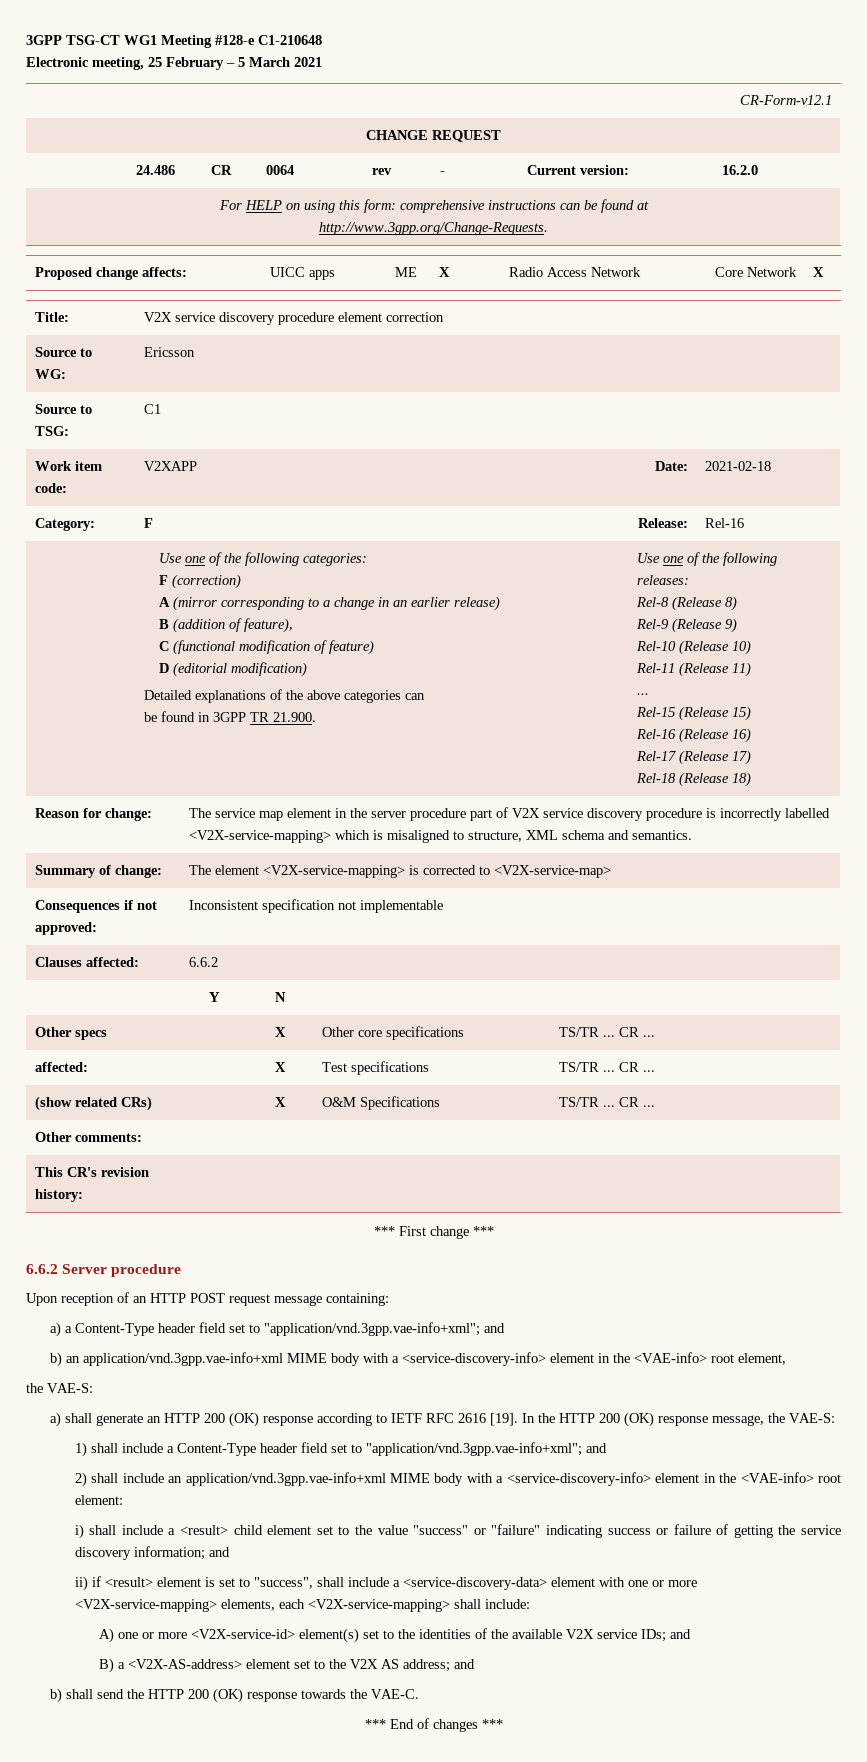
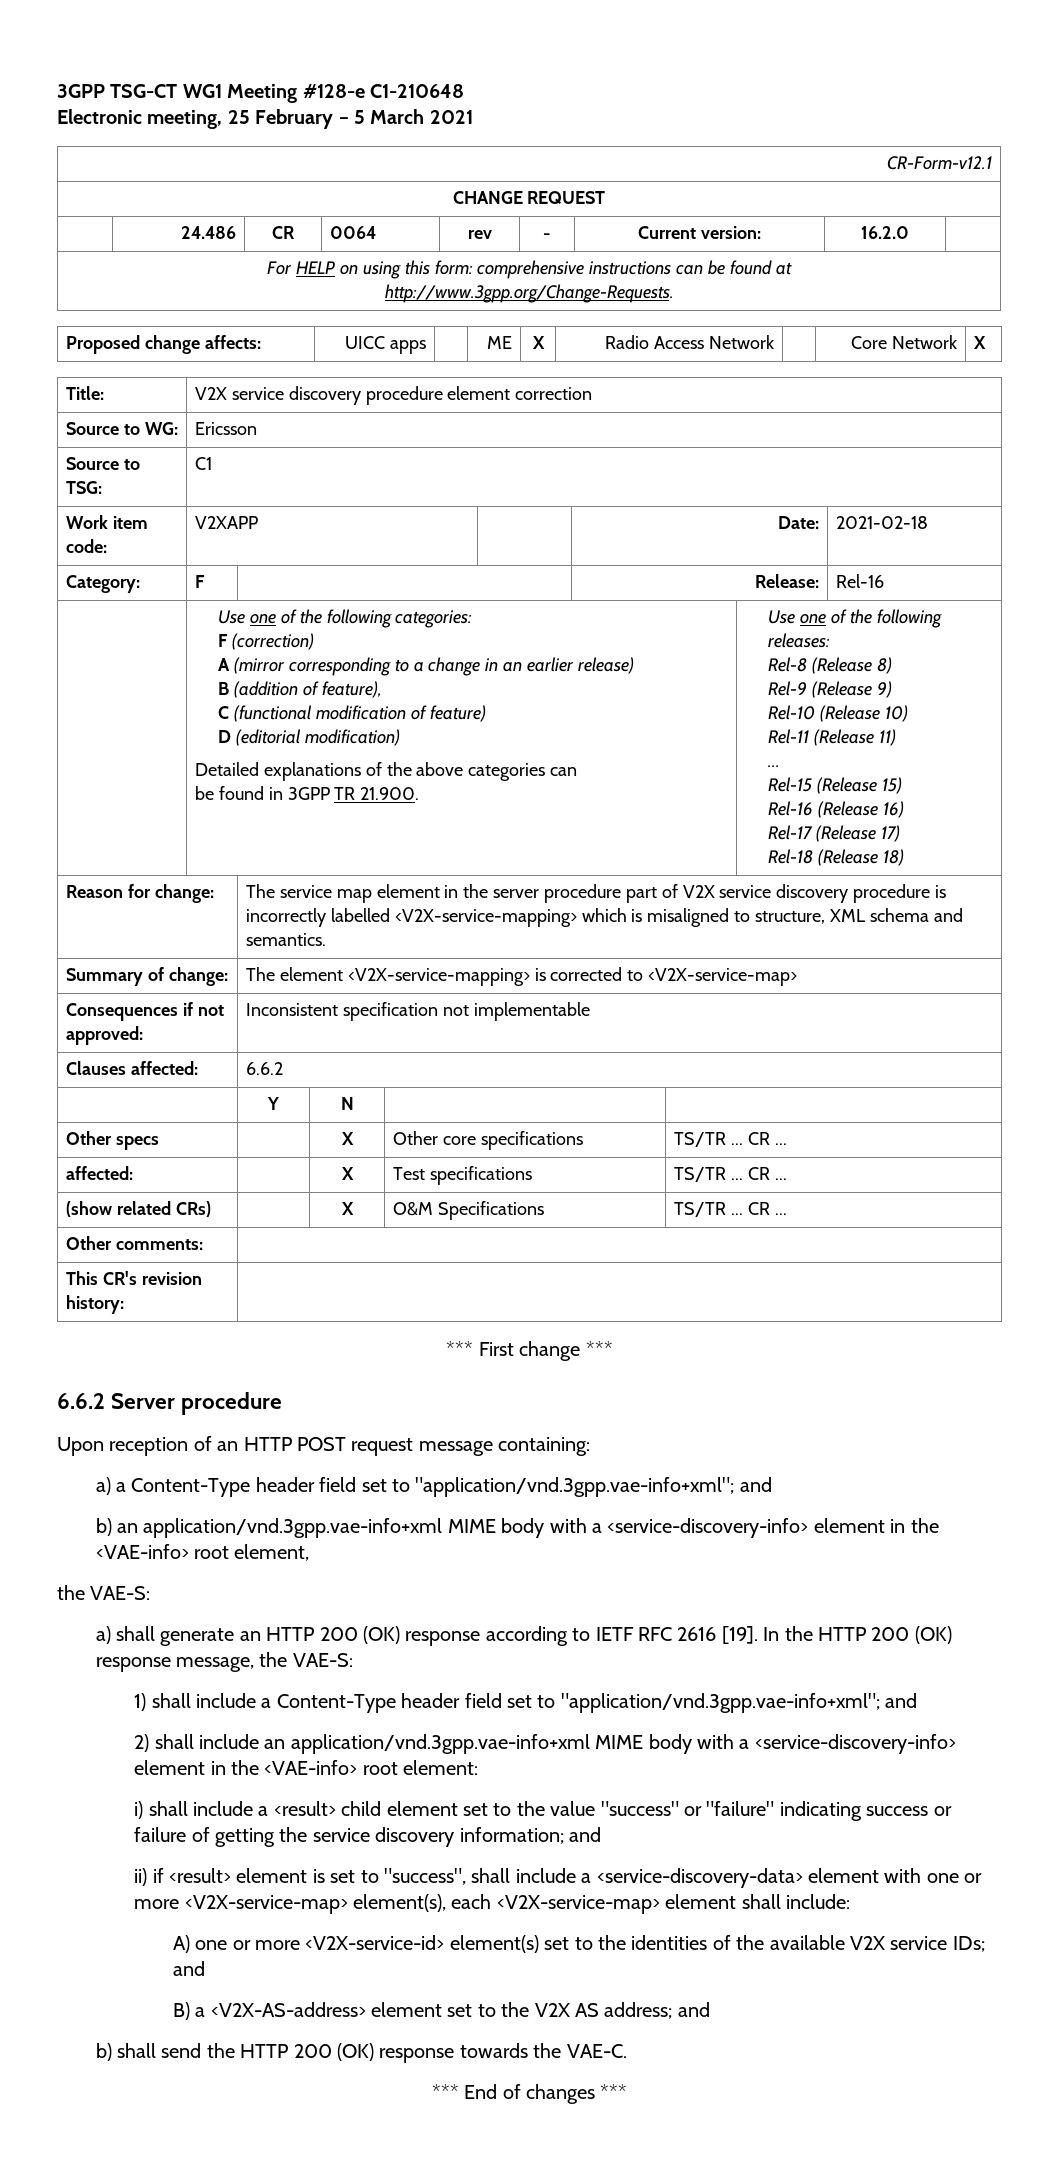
[74,1599,450,1612] <V2X-service-mapping> elements, each <V2X-service-mapping> -> [184,1894,737,1914] <V2X-service-map> element(s), each <V2X-service-map> element

